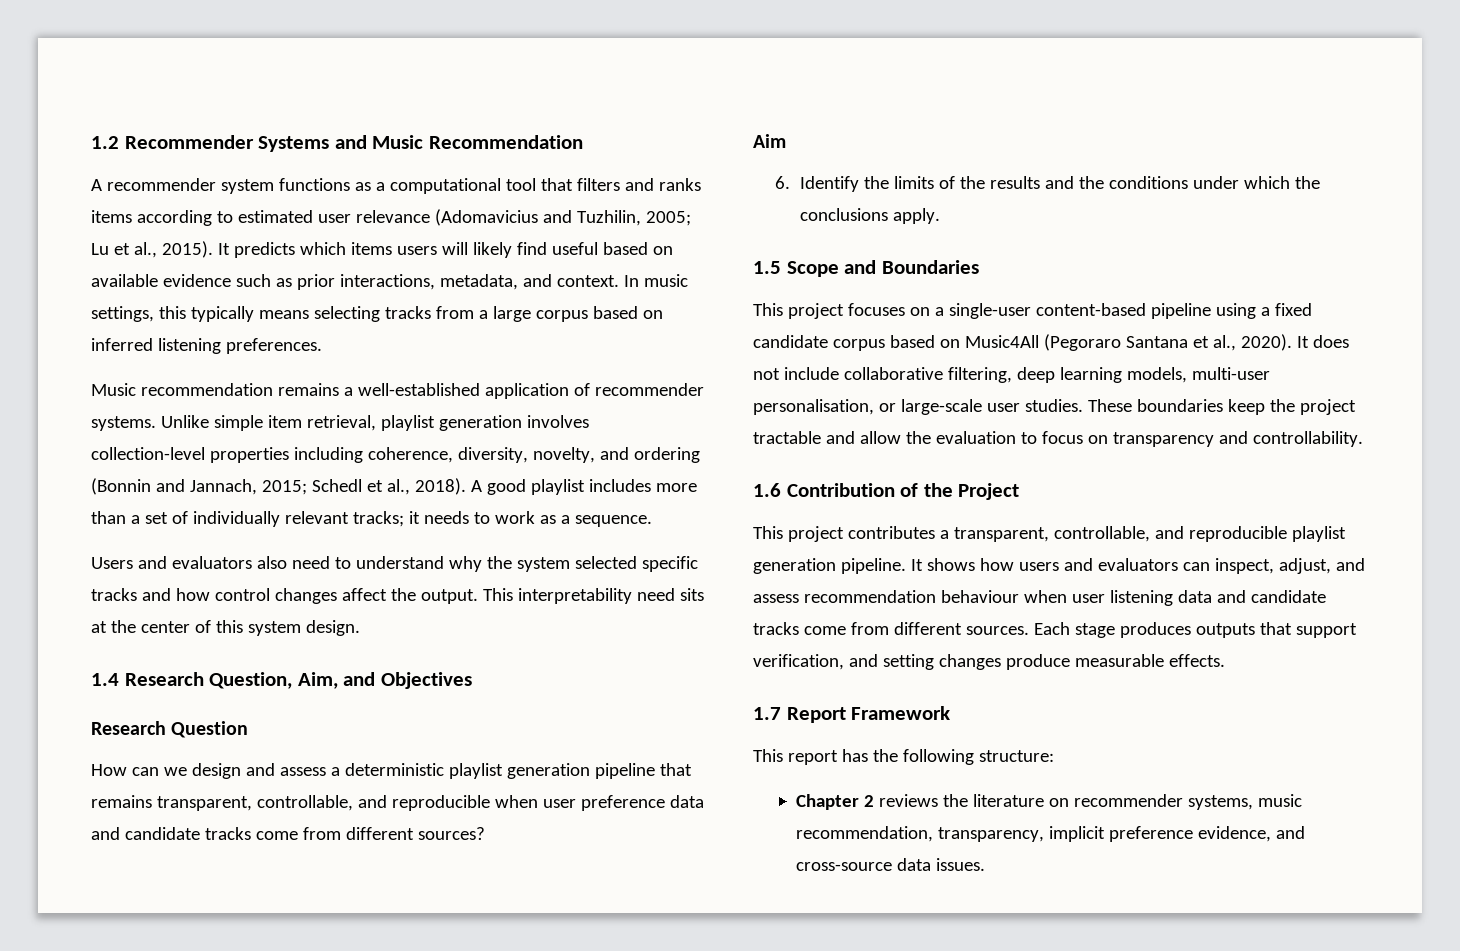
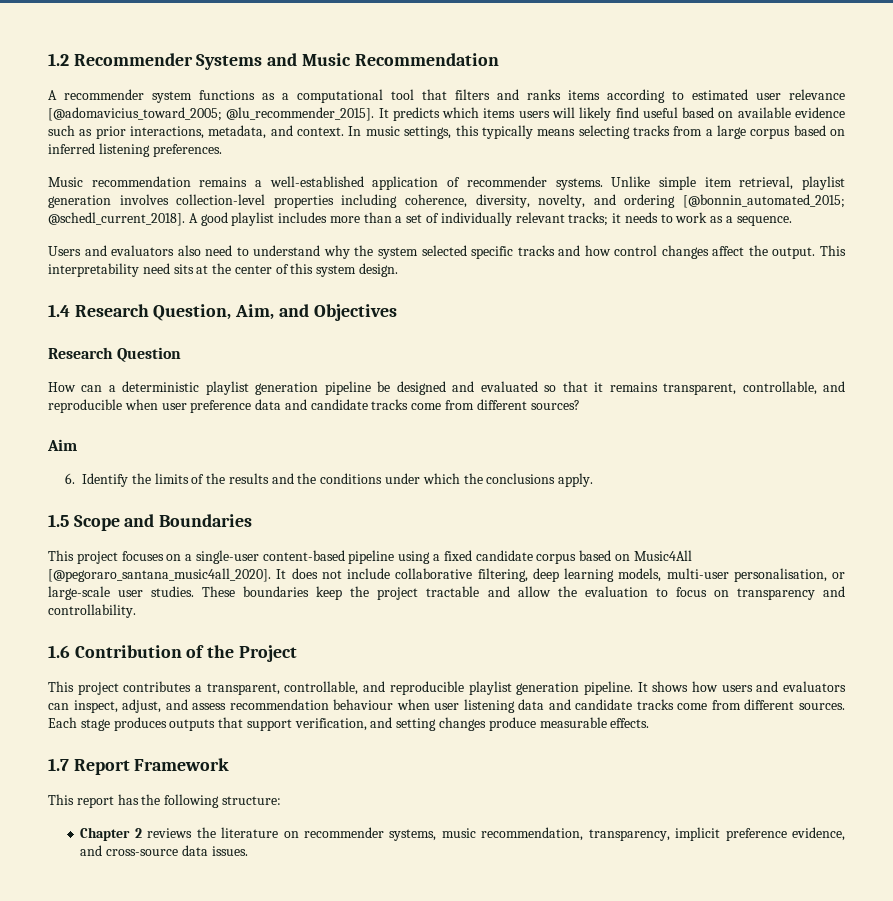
[434,209,691,226] [91,241,213,258] (Adomavicius and Tuzhilin, 2005; Lu et al., 2015). -> [48,107,375,121] [@adomavicius_toward_2005; @lu_recommender_2015].
[91,478,466,495] (Bonnin and Jannach, 2015; Schedl et al., 2018). -> [683,194,846,208] [48,212,185,226] [@bonnin_automated_2015; @schedl_current_2018].
[163,763,326,779] we design and assess -> (103, 388) none
[659,763,692,776] that -> [377,381,604,395] be designed and evaluated so that it
[1043,334,1292,351] (Pegoraro Santana et al., 2020). -> [48,568,271,582] [@pegoraro_santana_music4all_2020].

